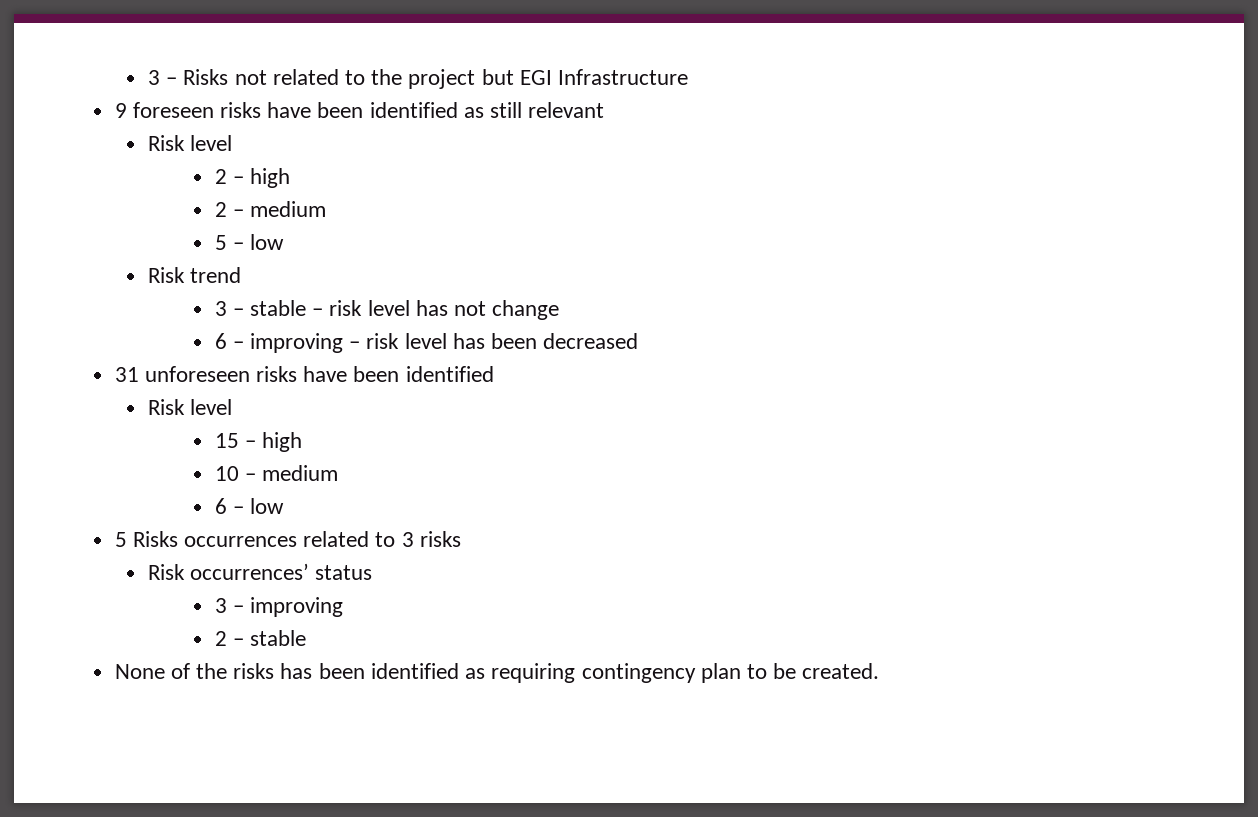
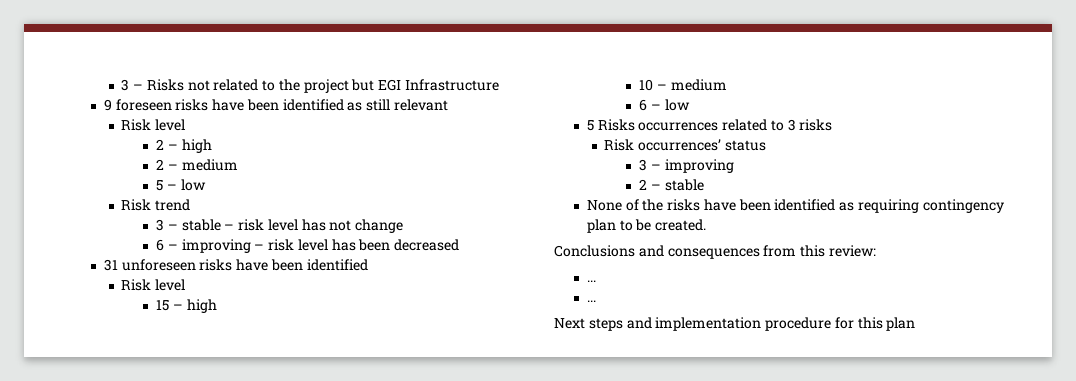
[280,663,313,679] has -> [703,199,736,211] have
(880, 671) none -> [554,245,876,259] [586,280,596,282] [586,300,596,302] [554,317,916,331] // Conclusions and consequences from this review: // ... // ... // Next steps and implementation procedure for this plan

